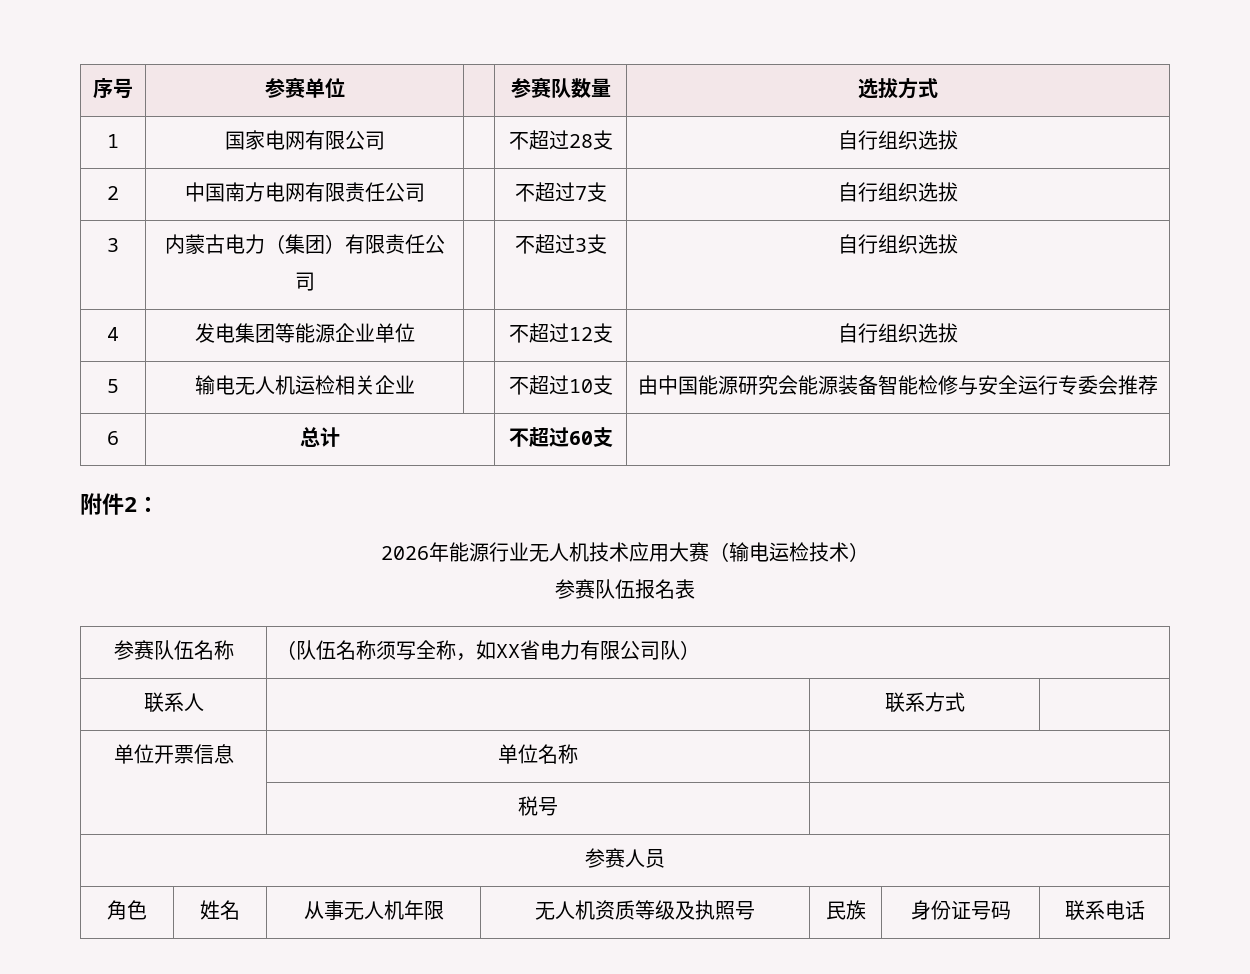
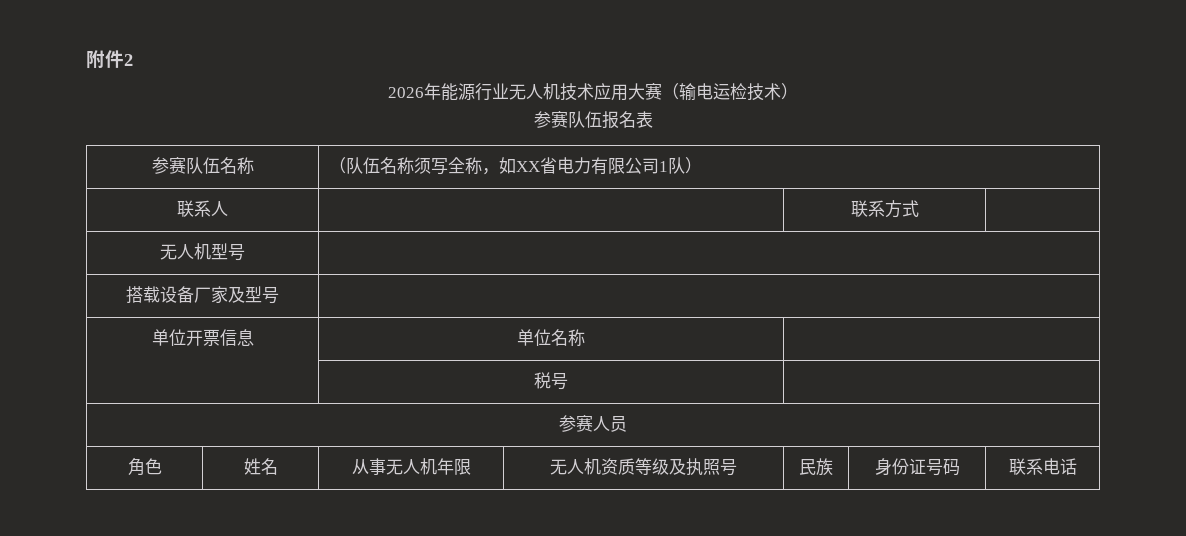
[93,78,133,99] [264,77,345,98] [510,77,611,98] [858,78,939,99] [107,134,119,148] [224,130,385,150] [508,130,613,150] [838,130,959,150] [107,186,119,200] [184,182,425,202] [514,182,607,202] [838,182,959,202] [107,238,119,252] [164,234,445,254] [294,272,315,291] [514,234,607,254] [838,234,959,254] [107,327,119,341] [194,323,415,343] [508,323,613,343] [838,323,959,343] [107,379,119,393] [194,375,415,395] [508,375,613,395] [638,375,1158,395] [107,431,119,445] [300,427,340,447] [508,427,613,447] 序号 | 参赛单位 | | 参赛队数量 | 选拔方式 // 1 | 国家电网有限公司 | | 不超过28支 | 自行组织选拔 // 2 | 中国南方电网有限责任公司 | | 不超过7支 | 自行组织选拔 // 3 | 内蒙古电力（集团）有限责任公司 | | 不超过3支 | 自行组织选拔 // 4 | 发电集团等能源企业单位 | | 不超过12支 | 自行组织选拔 // 5 | 输电无人机运检相关企业 | | 不超过10支 | 由中国能源研究会能源装备智能检修与安全运行专委会推荐 // 6 | 总计 | 不超过60支 | // -> (86, 59) none
[137,496,159,512] ： -> (133, 60) none
(661, 650) none -> [658,161,668,172] 1
(965, 702) none -> [160,243,245,261] [126,286,279,304] // 无人机型号 | // 搭载设备厂家及型号 |

